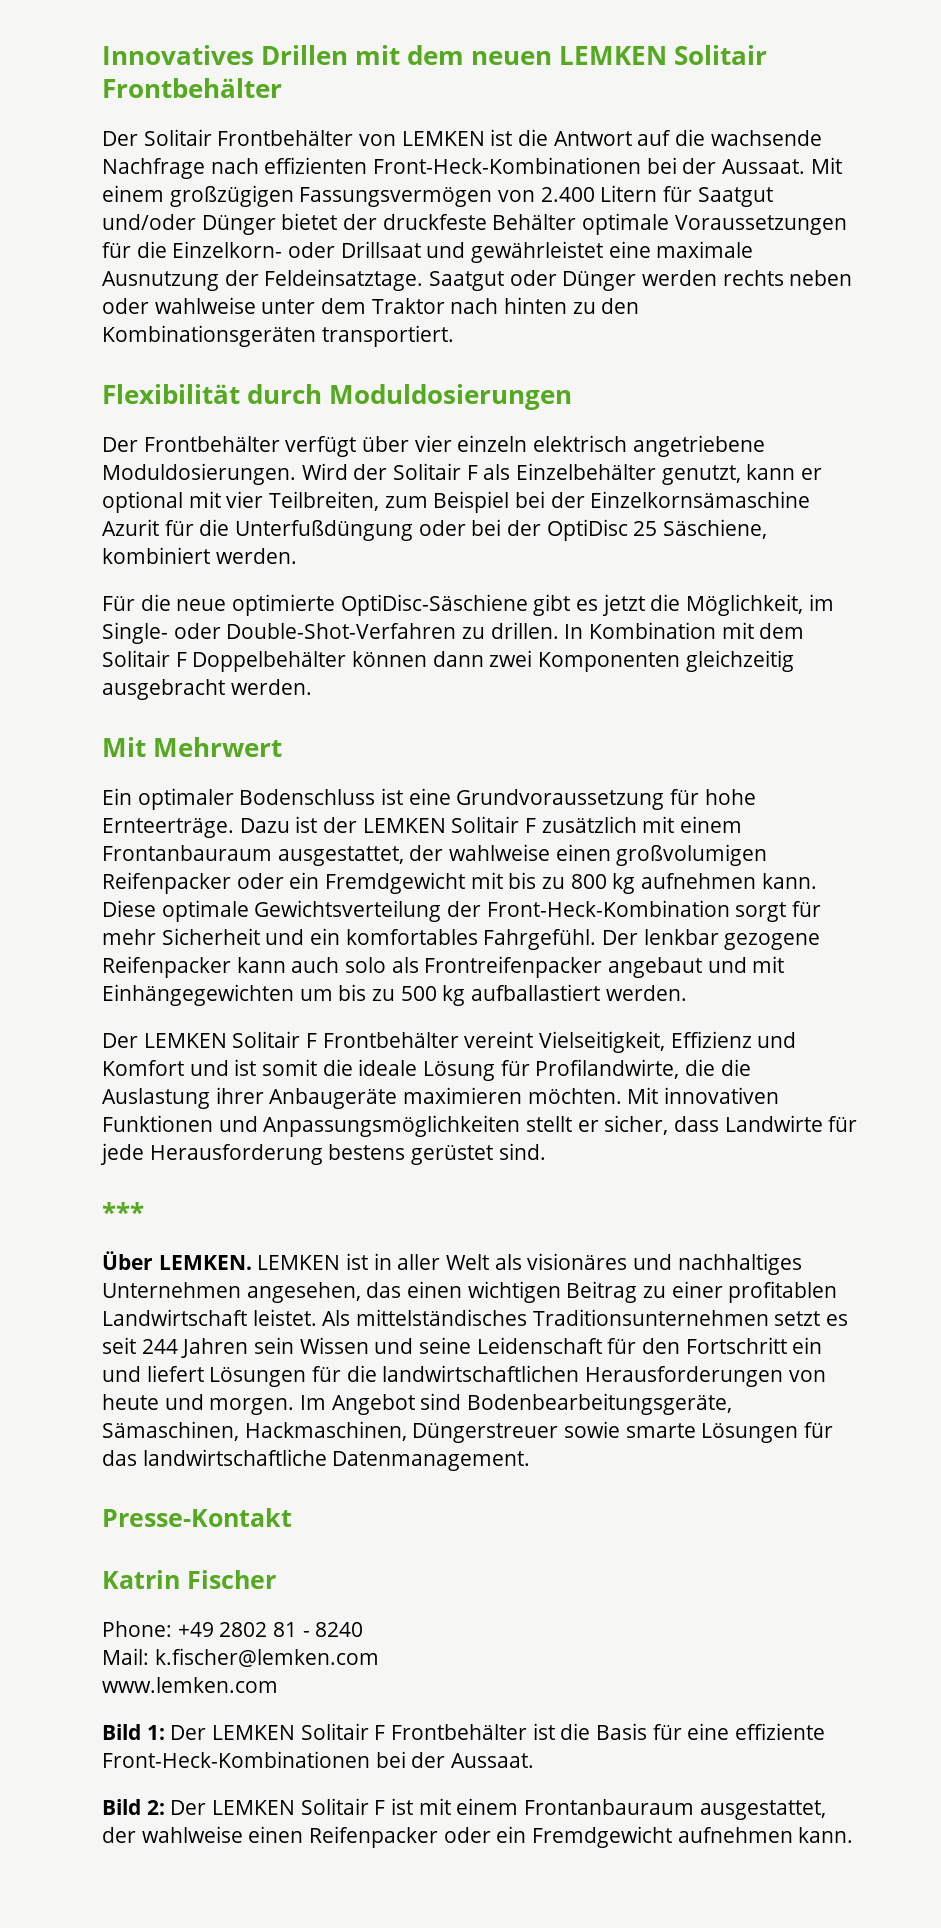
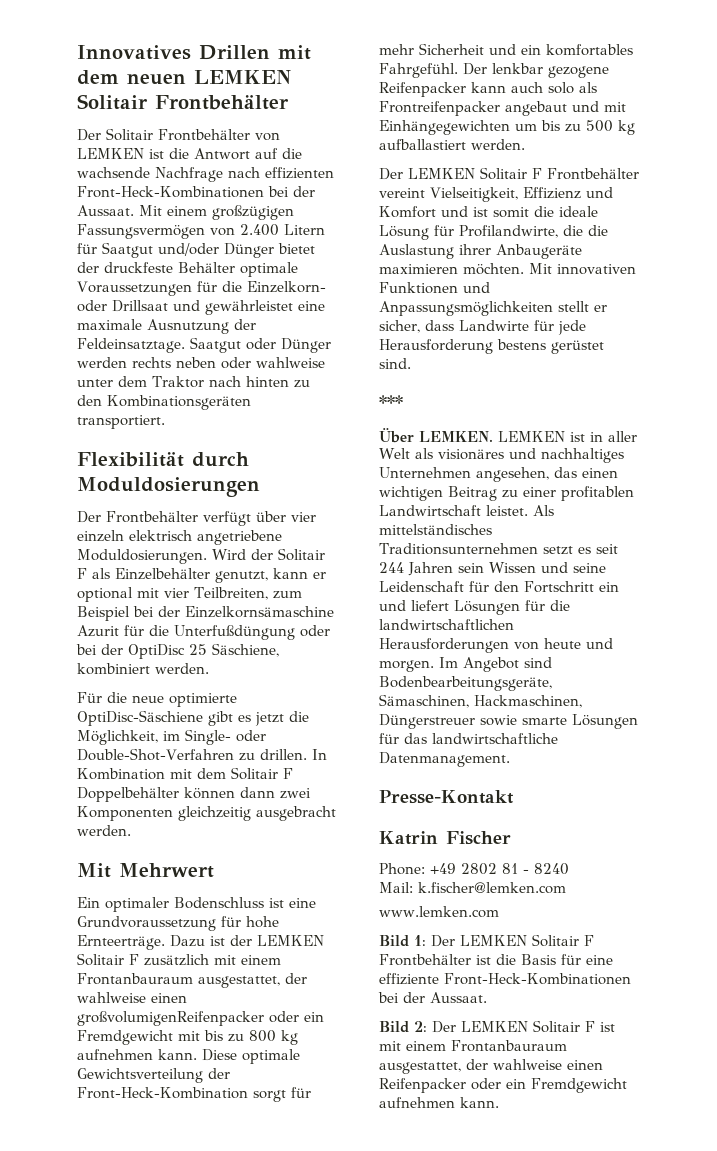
[616,844,768,866] [102,872,231,894] großvolumigen Reifenpacker -> [77,1011,264,1026] großvolumigenReifenpacker

